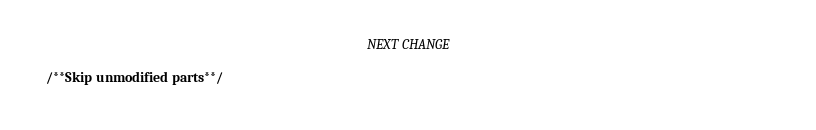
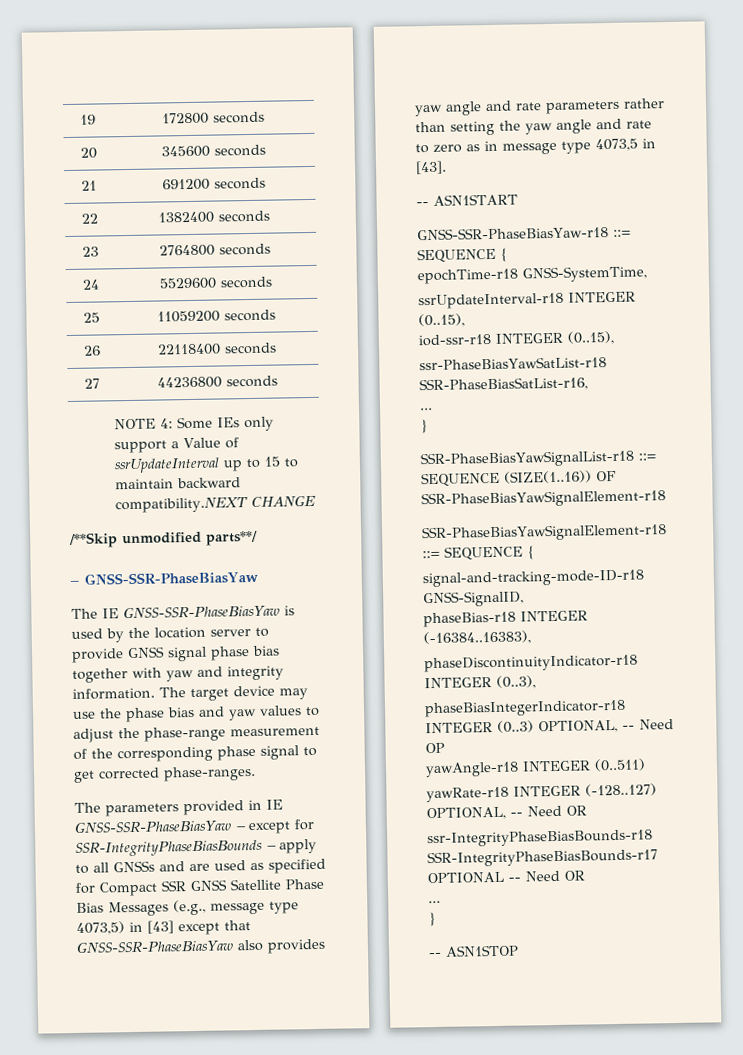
[367,39,450,49] [46,71,223,85] NEXT CHANGE // /**Skip unmodified parts**/ -> [80,114,96,125] [161,111,265,125] [79,147,97,159] [160,144,266,158] [81,180,97,191] [162,177,266,191] [80,213,98,224] [158,210,270,224] [81,246,99,257] [159,243,271,257] [81,279,100,290] [158,276,273,290] [82,312,100,323] [156,309,276,323] [82,345,101,356] [156,342,277,356] [84,378,100,389] [156,375,278,389] [114,416,275,432] [114,437,240,454] [114,456,299,474] [115,477,242,490] [115,495,317,514] [69,530,258,549] [70,570,258,586] [71,605,295,620] [71,626,269,643] [71,645,280,663] [72,665,284,683] [72,685,308,702] [73,705,320,723] [73,726,320,743] [73,745,317,763] [73,765,256,783] [74,799,283,817] [74,818,315,835] [75,838,317,857] [75,858,326,874] [75,878,324,897] [76,899,299,917] [76,920,251,936] [76,938,326,954] [415,98,665,117] [415,118,652,136] [415,138,656,155] [415,160,447,175] [416,193,518,207] [417,226,631,241] [417,247,508,264] [417,265,647,285] [418,291,636,310] [418,313,465,328] [418,330,614,347] [419,356,607,371] [419,376,588,393] [420,407,433,411] [420,419,428,434] [420,449,656,469] [421,470,616,488] [421,489,666,509] [422,523,667,543] [422,545,535,561] [422,569,644,588] [423,590,524,608] [423,610,588,628] [423,630,531,646] [424,654,638,673] [424,675,536,689] [424,699,626,718] [425,719,674,734] [425,742,445,754] [425,758,646,778] [426,783,657,803] [426,805,587,821] [427,829,653,848] [427,848,658,868] [427,870,585,884] [428,900,441,904] [428,911,436,927] [429,944,519,958] 19 | 172800 seconds // 20 | 345600 seconds // 21 | 691200 seconds // 22 | 1382400 seconds // 23 | 2764800 seconds // 24 | 5529600 seconds // 25 | 11059200 seconds // 26 | 22118400 seconds // 27 | 44236800 seconds // NOTE 4: Some IEs only support a Value of ssrUpdateInterval up to 15 to maintain backward compatibility.NEXT CHANGE // /**Skip unmodified parts**/ // – GNSS-SSR-PhaseBiasYaw // The IE GNSS-SSR-PhaseBiasYaw is used by the location server to provide GNSS signal phase bias together with yaw and integrity information. The target device may use the phase bias and yaw values to adjust the phase-range measurement of the corresponding phase signal to get corrected phase-ranges. // The parameters provided in IE GNSS-SSR-PhaseBiasYaw – except for SSR-IntegrityPhaseBiasBounds – apply to all GNSSs and are used as specified for Compact SSR GNSS Satellite Phase Bias Messages (e.g., message type 4073,5) in [43] except that GNSS-SSR-PhaseBiasYaw also provides yaw angle and rate parameters rather than setting the yaw angle and rate to zero as in message type 4073,5 in [43]. // -- ASN1START // GNSS-SSR-PhaseBiasYaw-r18 ::= SEQUENCE { // epochTime-r18 GNSS-SystemTime, // ssrUpdateInterval-r18 INTEGER (0..15), // iod-ssr-r18 INTEGER (0..15), // ssr-PhaseBiasYawSatList-r18 SSR-PhaseBiasSatList-r16, // ... // } // SSR-PhaseBiasYawSignalList-r18 ::= SEQUENCE (SIZE(1..16)) OF SSR-PhaseBiasYawSignalElement-r18 // SSR-PhaseBiasYawSignalElement-r18 ::= SEQUENCE { // signal-and-tracking-mode-ID-r18 GNSS-SignalID, // phaseBias-r18 INTEGER (-16384..16383), // phaseDiscontinuityIndicator-r18 INTEGER (0..3), // phaseBiasIntegerIndicator-r18 INTEGER (0..3) OPTIONAL, -- Need OP // yawAngle-r18 INTEGER (0..511) // yawRate-r18 INTEGER (-128..127) OPTIONAL, -- Need OR // ssr-IntegrityPhaseBiasBounds-r18 SSR-IntegrityPhaseBiasBounds-r17 OPTIONAL -- Need OR // ... // } // -- ASN1STOP

